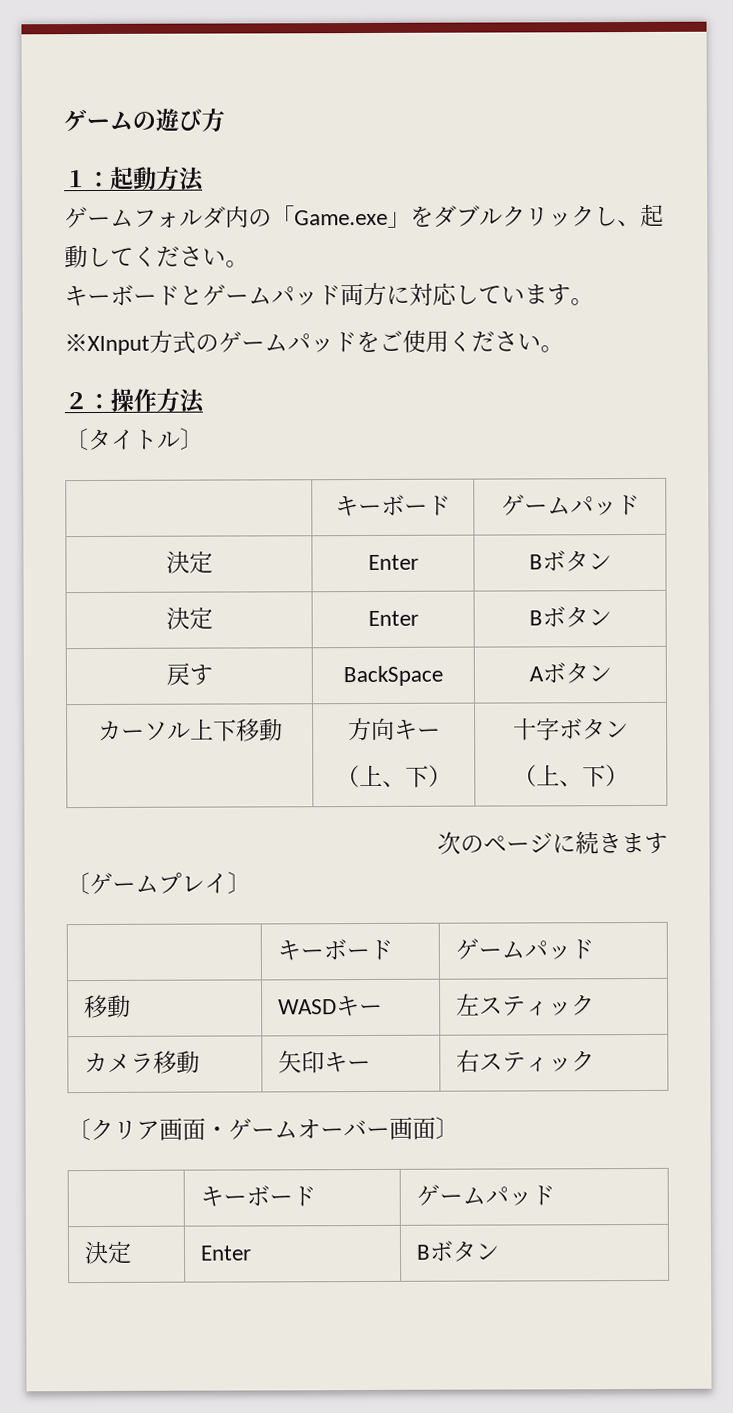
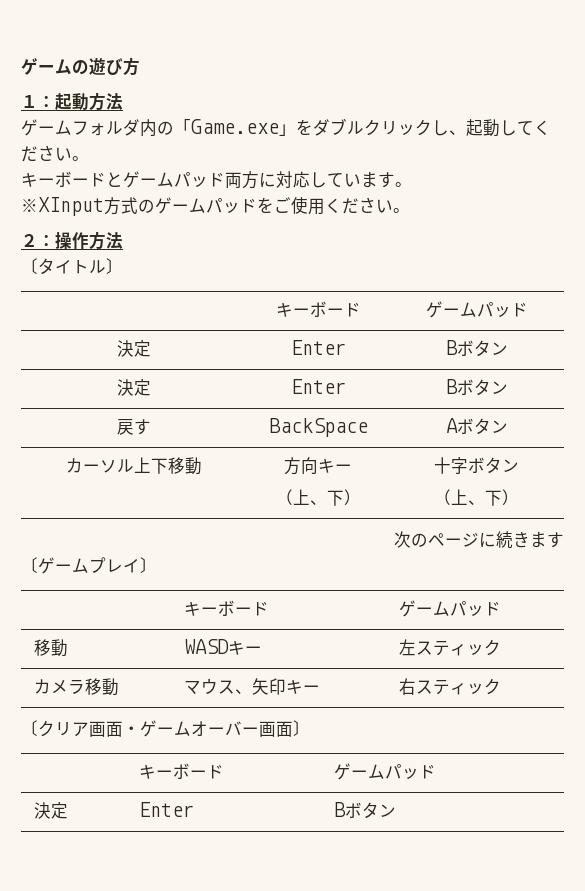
(201, 1062) none -> [183,678,252,695] マウス、

